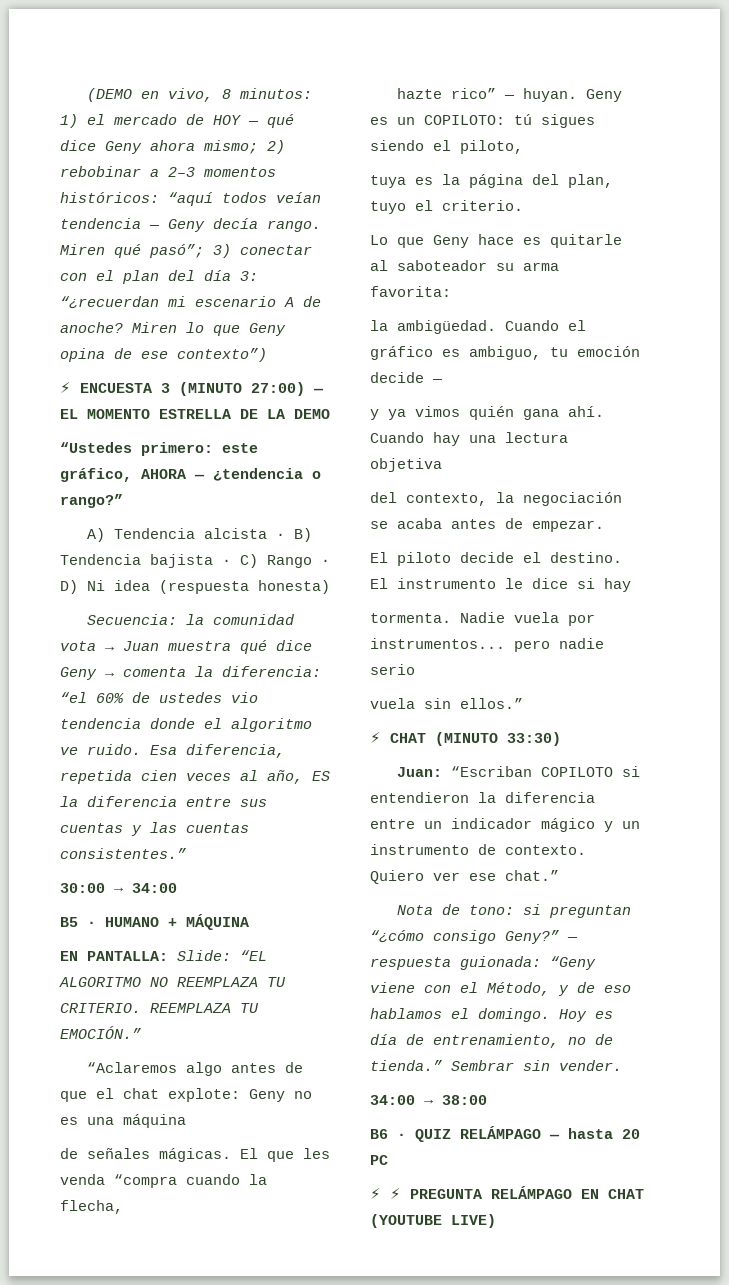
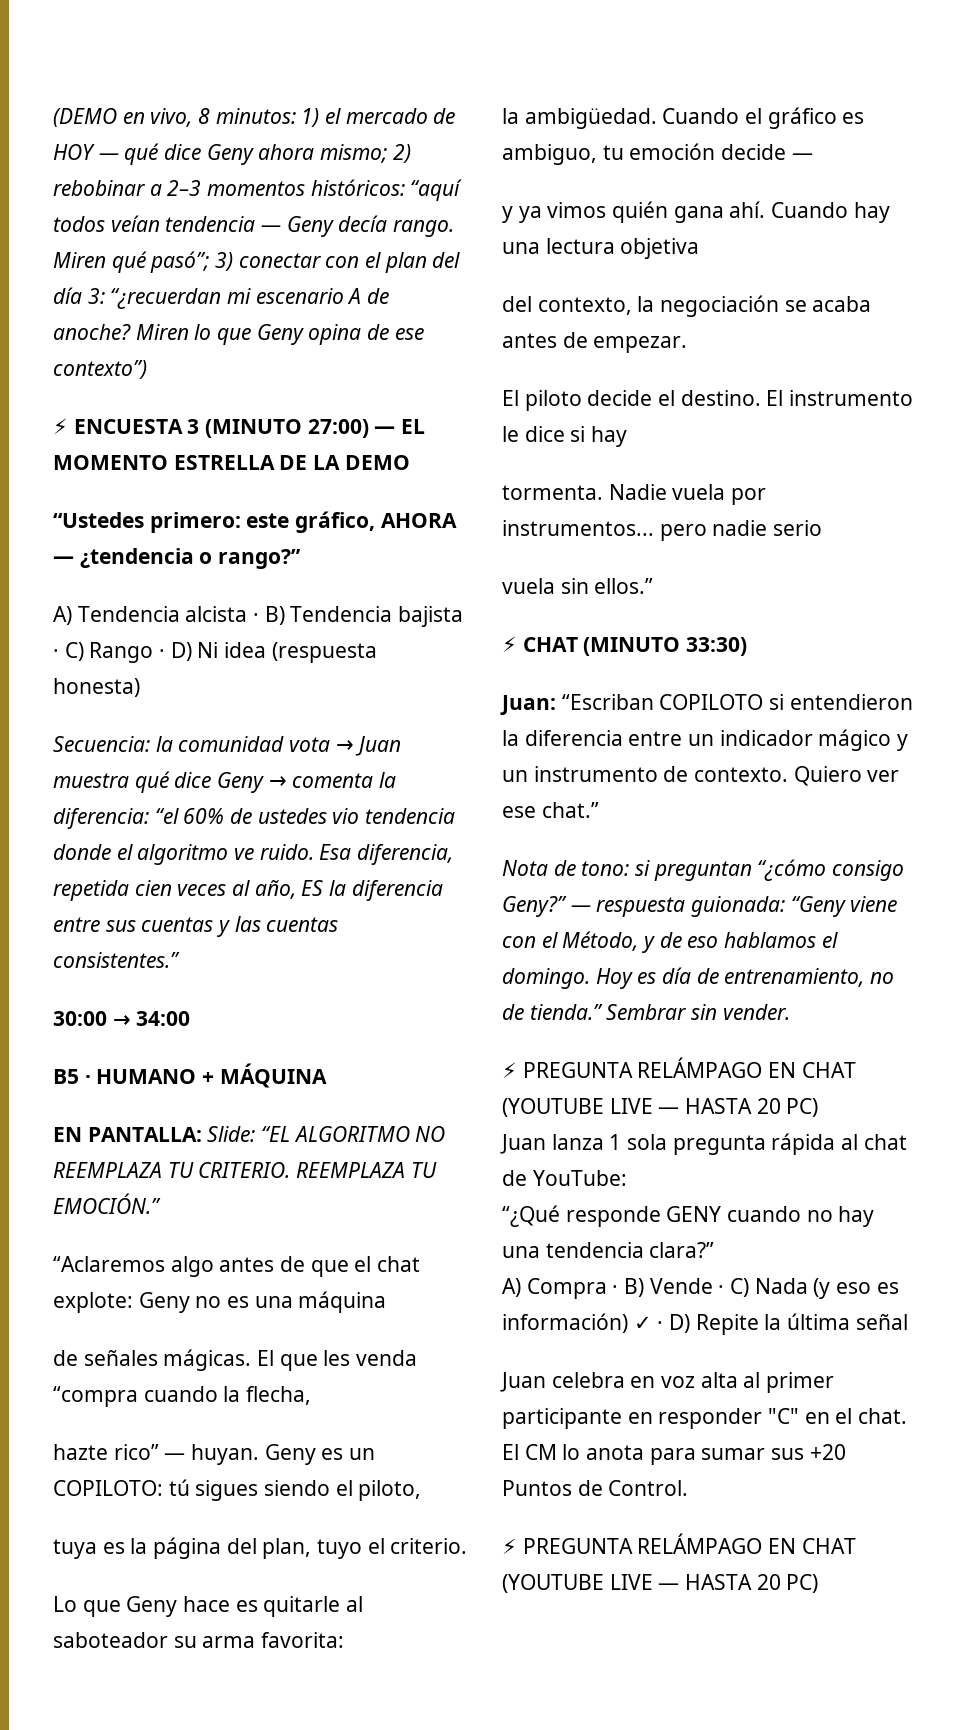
[370,1095,487,1105] [370,1126,640,1142] [370,1155,388,1165] [370,1186,644,1199] [370,1214,496,1228] 34:00 → 38:00 // B6 · QUIZ RELÁMPAGO — hasta 20 PC // ⚡ ⚡ PREGUNTA RELÁMPAGO EN CHAT (YOUTUBE LIVE) -> [502,1057,856,1078] [502,1098,819,1117] [500,1133,907,1155] [502,1170,627,1186] [502,1205,875,1227] [502,1242,715,1258] [502,1278,899,1299] [502,1313,908,1335] [500,1372,835,1393] [502,1408,908,1429] [502,1444,846,1465] [502,1480,689,1496] [502,1533,856,1554] [502,1574,819,1593] ⚡ PREGUNTA RELÁMPAGO EN CHAT (YOUTUBE LIVE — HASTA 20 PC) // Juan lanza 1 sola pregunta rápida al chat de YouTube: // “¿Qué responde GENY cuando no hay una tendencia clara?” // A) Compra · B) Vende · C) Nada (y eso es información) ✓ · D) Repite la última señal // Juan celebra en voz alta al primer participante en responder "C" en el chat. El CM lo anota para sumar sus +20 Puntos de Control. // ⚡ PREGUNTA RELÁMPAGO EN CHAT (YOUTUBE LIVE — HASTA 20 PC)

